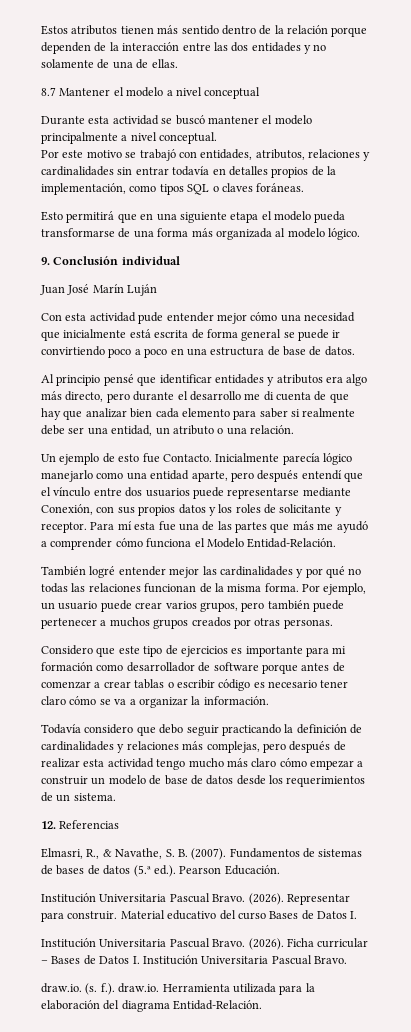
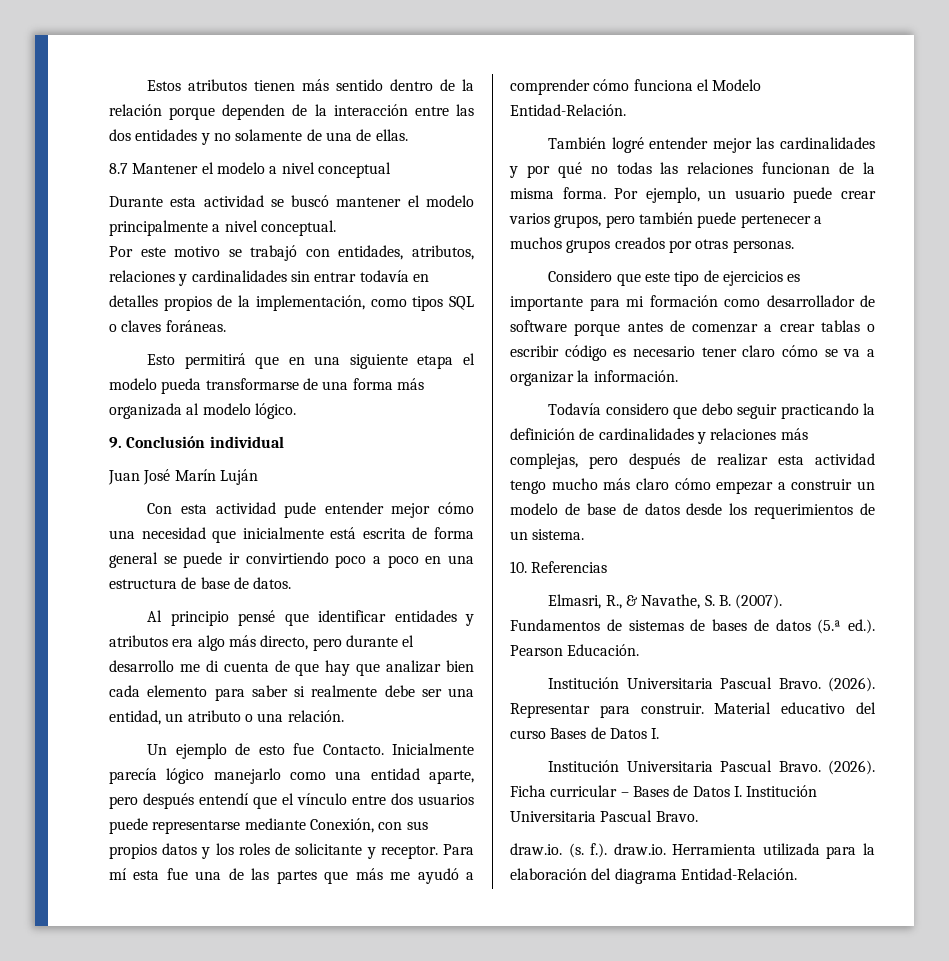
[41,821,56,829] 12. -> [510,561,527,573] 10.

